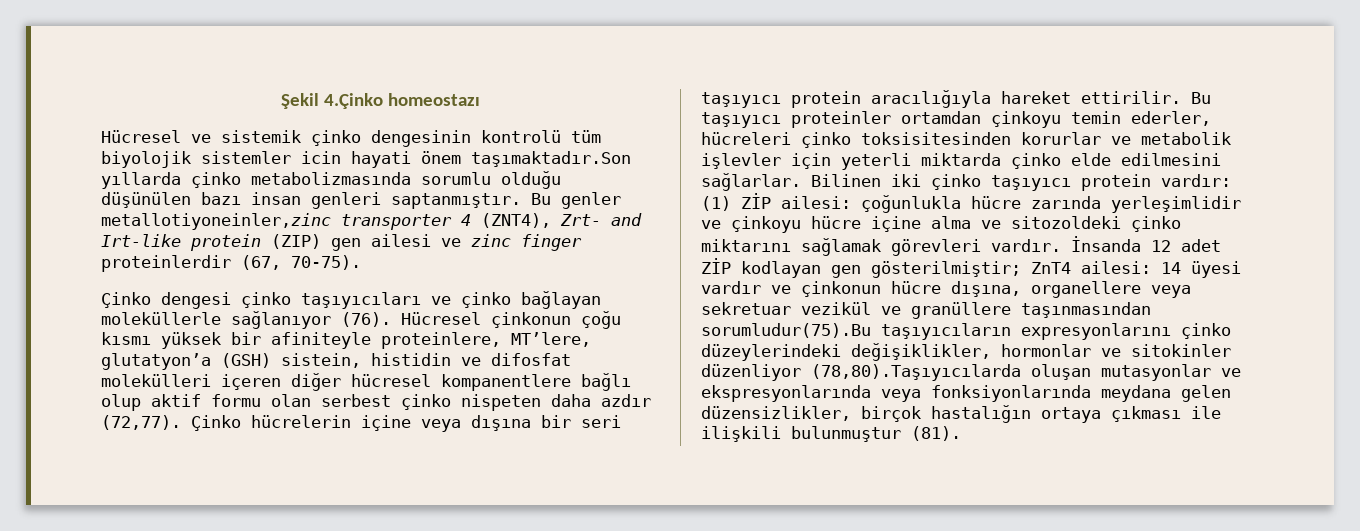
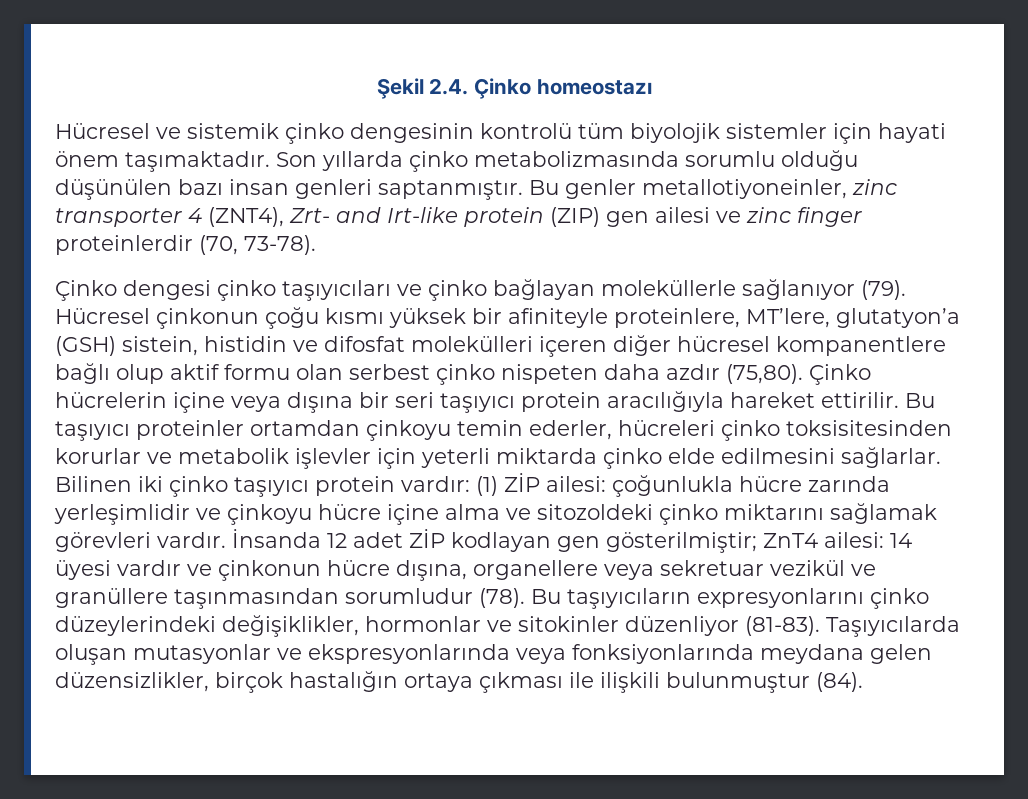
[323,93,383,109] 4.Çinko -> [429,78,531,99] 2.4. Çinko
[301,151,341,164] icin -> [833,123,872,144] için
[471,151,631,167] taşımaktadır.Son -> [125,151,317,172] taşımaktadır. Son
[101,213,331,230] metallotiyoneinler,zinc -> [642,179,897,199] metallotiyoneinler, zinc
[241,255,361,270] (67, 70-75). -> [199,235,316,255] (70, 73-78).
[341,312,391,327] (76). -> [861,280,906,300] (79).
[101,415,181,430] (72,77). -> [726,364,803,384] (75,80).
[701,323,871,338] sorumludur(75).Bu -> [345,588,561,608] sorumludur (78). Bu
[811,364,1021,381] (78,80).Taşıyıcılarda -> [745,616,960,637] (81-83). Taşıyıcılarda
[911,426,961,441] (81). -> [816,672,863,692] (84).

